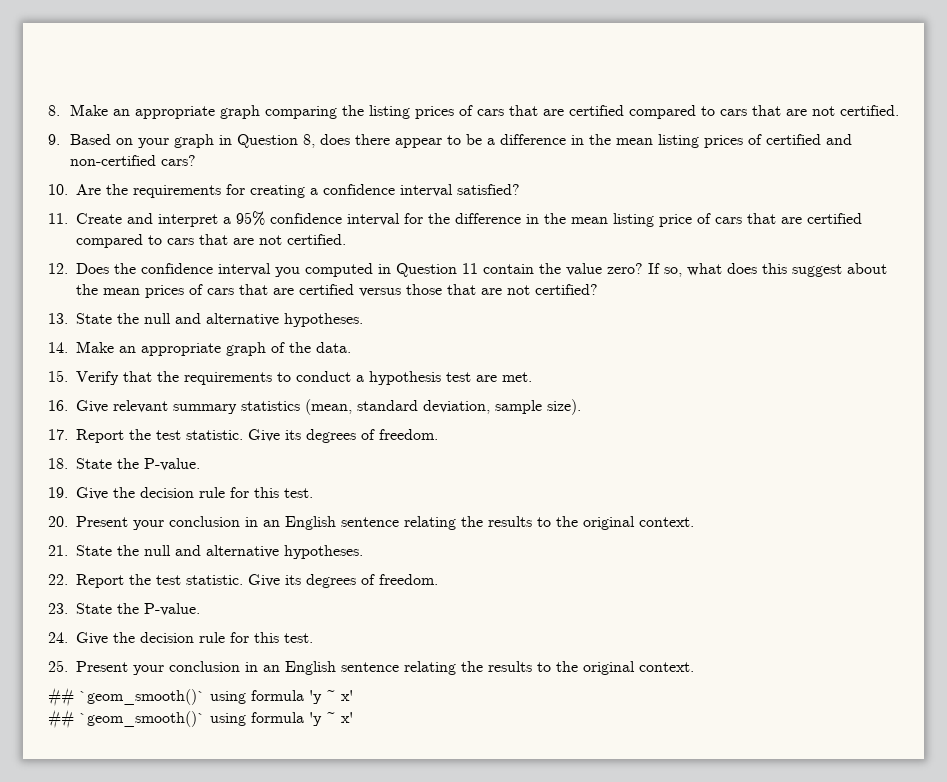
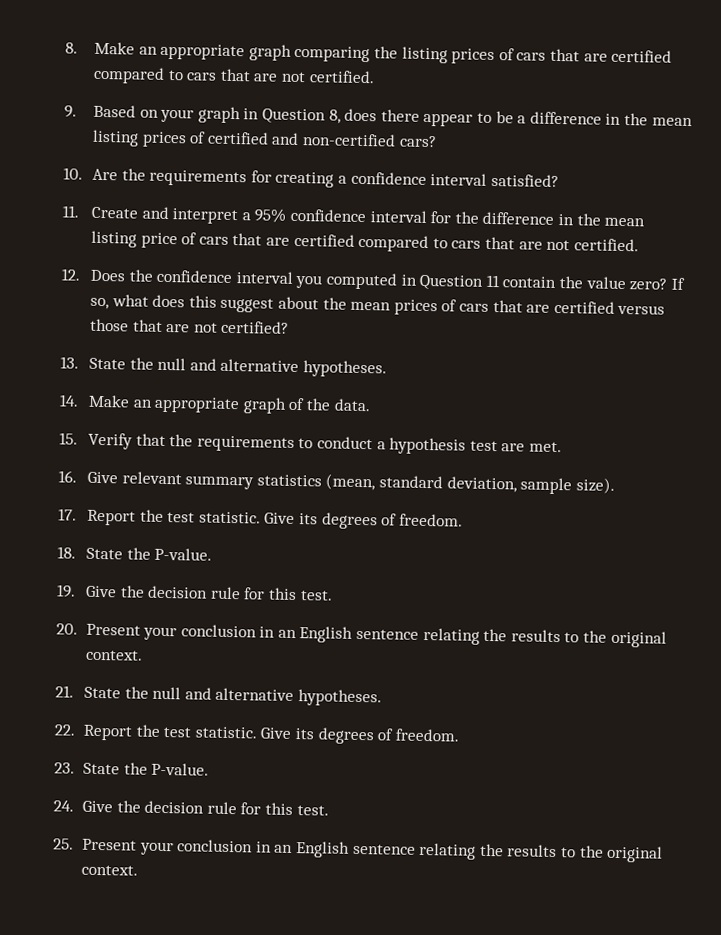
[48,687,353,707] [48,709,353,729] // ## `geom_smooth()` using formula 'y ~ x' // ## `geom_smooth()` using formula 'y ~ x' -> (139, 870) none

